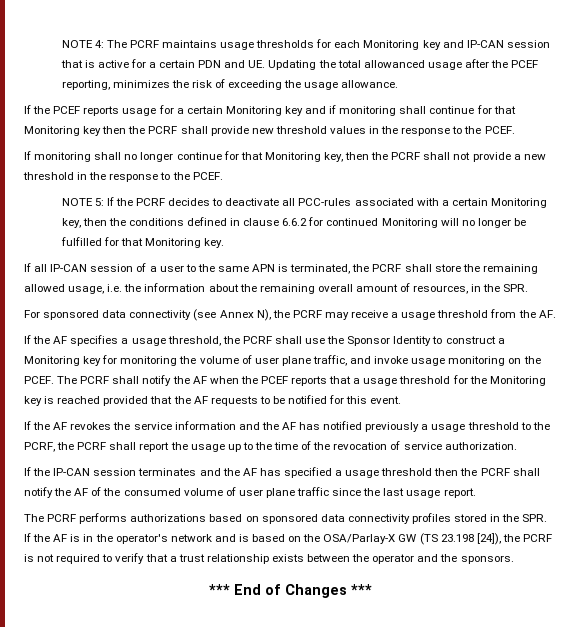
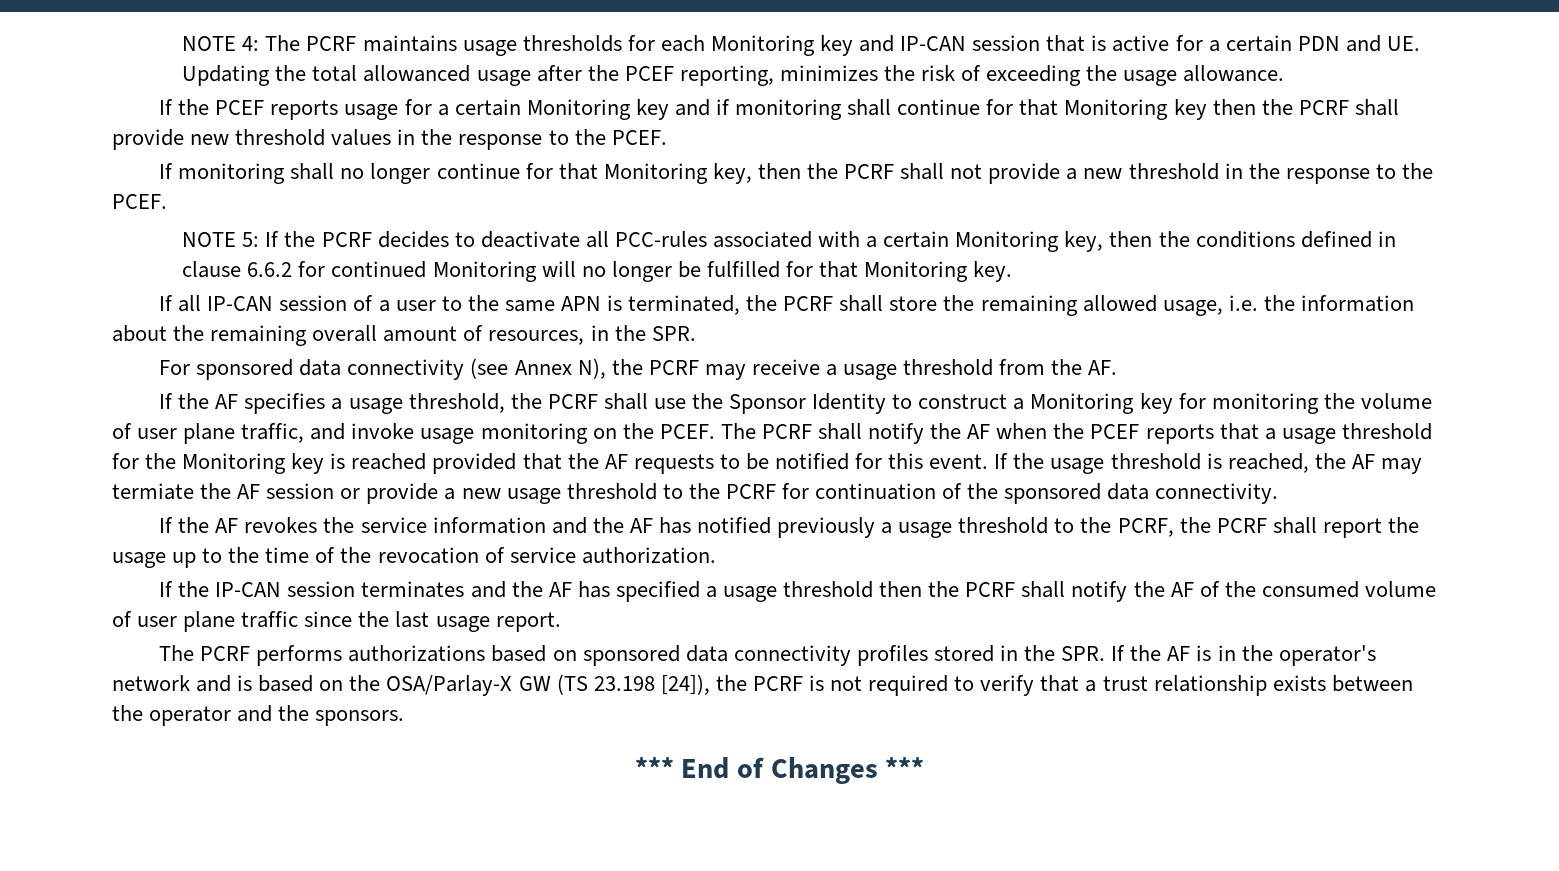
(402, 400) none -> [994,453,1422,474] [112,483,1279,504] If the usage threshold is reached, the AF may termiate the AF session or provide a new usage threshold to the PCRF for continuation of the sponsored data connectivity.

